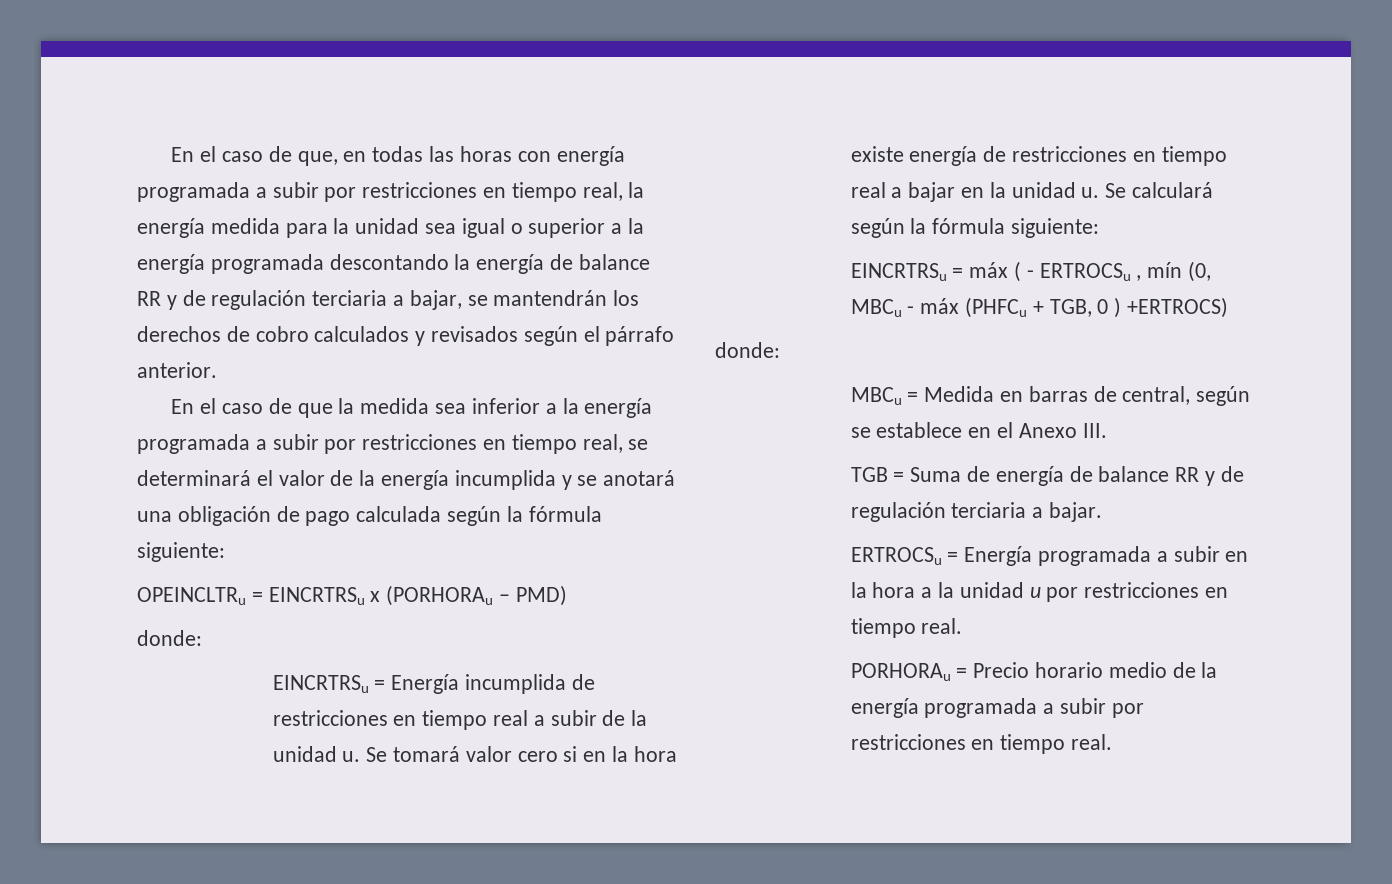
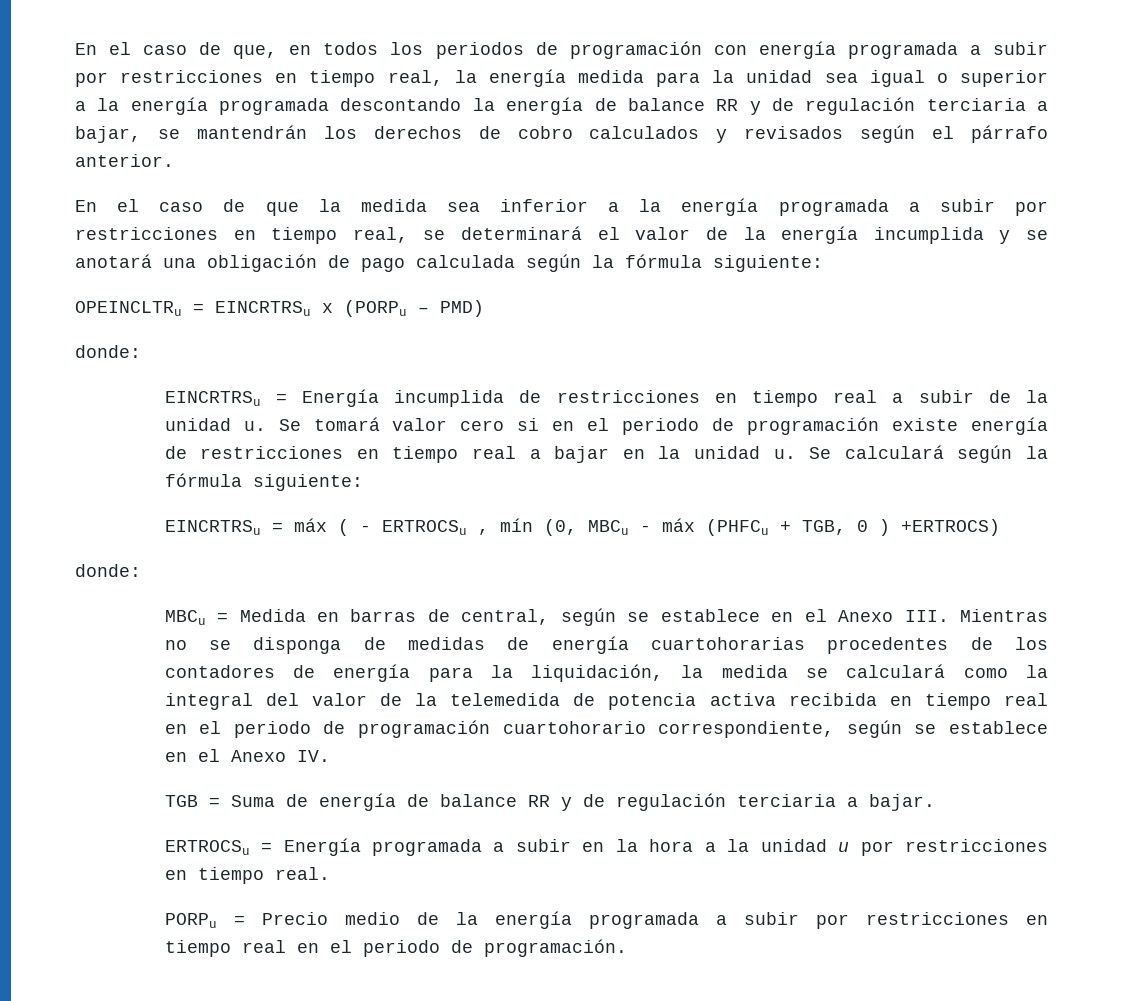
[372,146,512,162] todas las horas -> [323,41,702,59] todos los periodos de programación
[386,585,494,606] (PORHORAu -> [344,300,407,317] (PORPu
[611,746,677,762] la hora -> [587,417,880,435] el periodo de programación
(1107, 430) none -> [960,609,1049,622] [164,636,1048,654] [164,664,1049,682] [164,693,1048,710] [164,720,1048,738] [164,749,330,762] Mientras no se disponga de medidas de energía cuartohorarias procedentes de los contadores de energía para la liquidación, la medida se calculará como la integral del valor de la telemedida de potencia activa recibida en tiempo real en el periodo de programación cuartohorario correspondiente, según se establece en el Anexo IV.
[850,663,951,681] PORHORAu -> [164,913,217,928] PORPu
[1034,662,1103,678] horario -> (328, 918) none
[1070,734,1112,750] real. -> [241,939,627,957] real en el periodo de programación.

